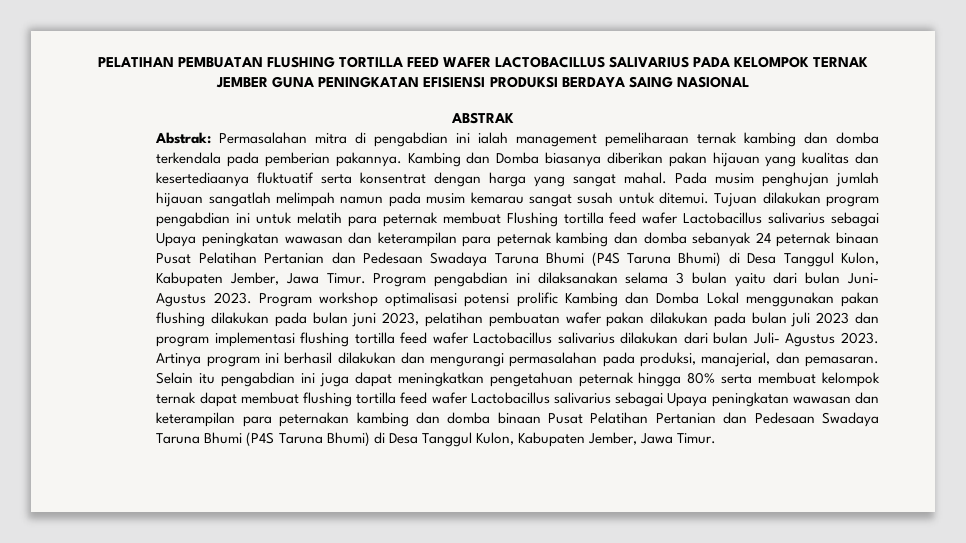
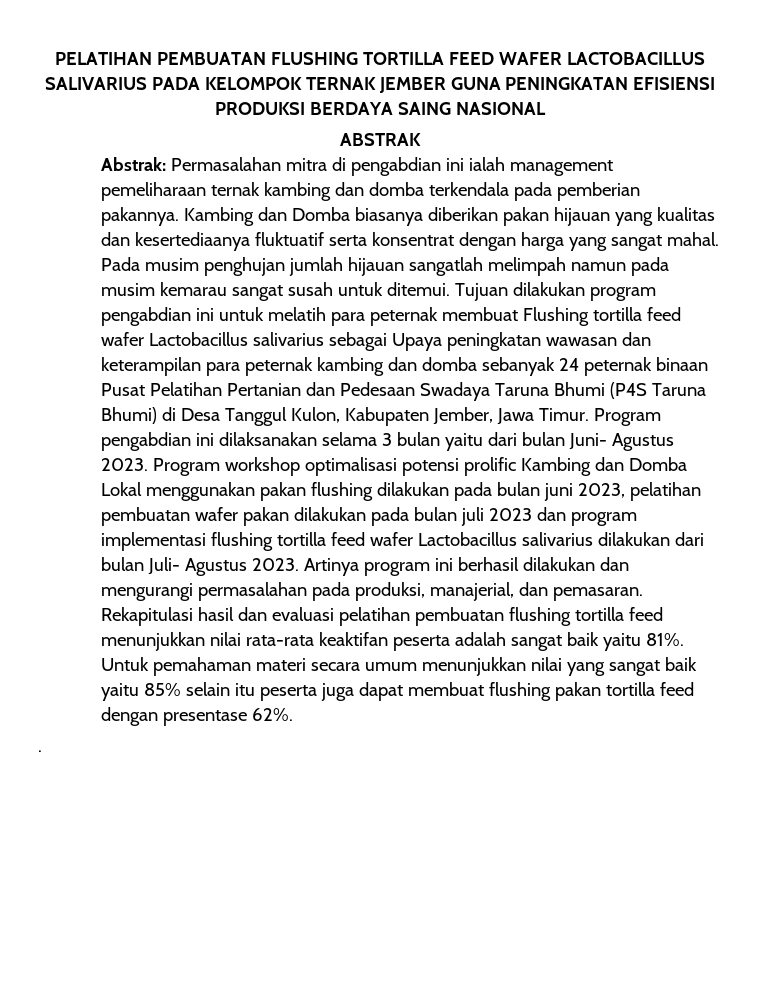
[156,372,881,387] [156,392,197,404] Selain itu pengabdian ini juga dapat meningkatkan pengetahuan peternak hingga 80% serta membuat kelompok ternak -> [100,607,663,626] [100,632,684,651] [100,657,697,676] [100,682,354,701] Rekapitulasi hasil dan evaluasi pelatihan pembuatan flushing tortilla feed menunjukkan nilai rata-rata keaktifan peserta adalah sangat baik yaitu 81%. Untuk pemahaman materi secara umum menunjukkan nilai yang sangat baik yaitu 85% selain itu peserta juga
[356,392,880,407] [156,412,879,427] [156,432,716,447] tortilla feed wafer Lactobacillus salivarius sebagai Upaya peningkatan wawasan dan keterampilan para peternakan kambing dan domba binaan Pusat Pelatihan Pertanian dan Pedesaan Swadaya Taruna Bhumi (P4S Taruna Bhumi) di Desa Tanggul Kulon, Kabupaten Jember, Jawa Timur. -> [554,682,694,701] [100,707,293,726] [38,750,42,752] pakan tortilla feed dengan presentase 62%. // .

